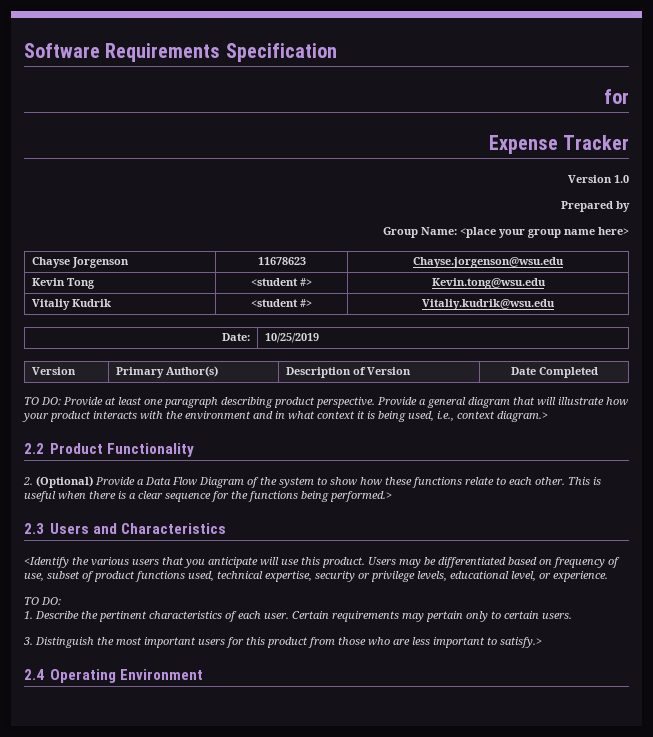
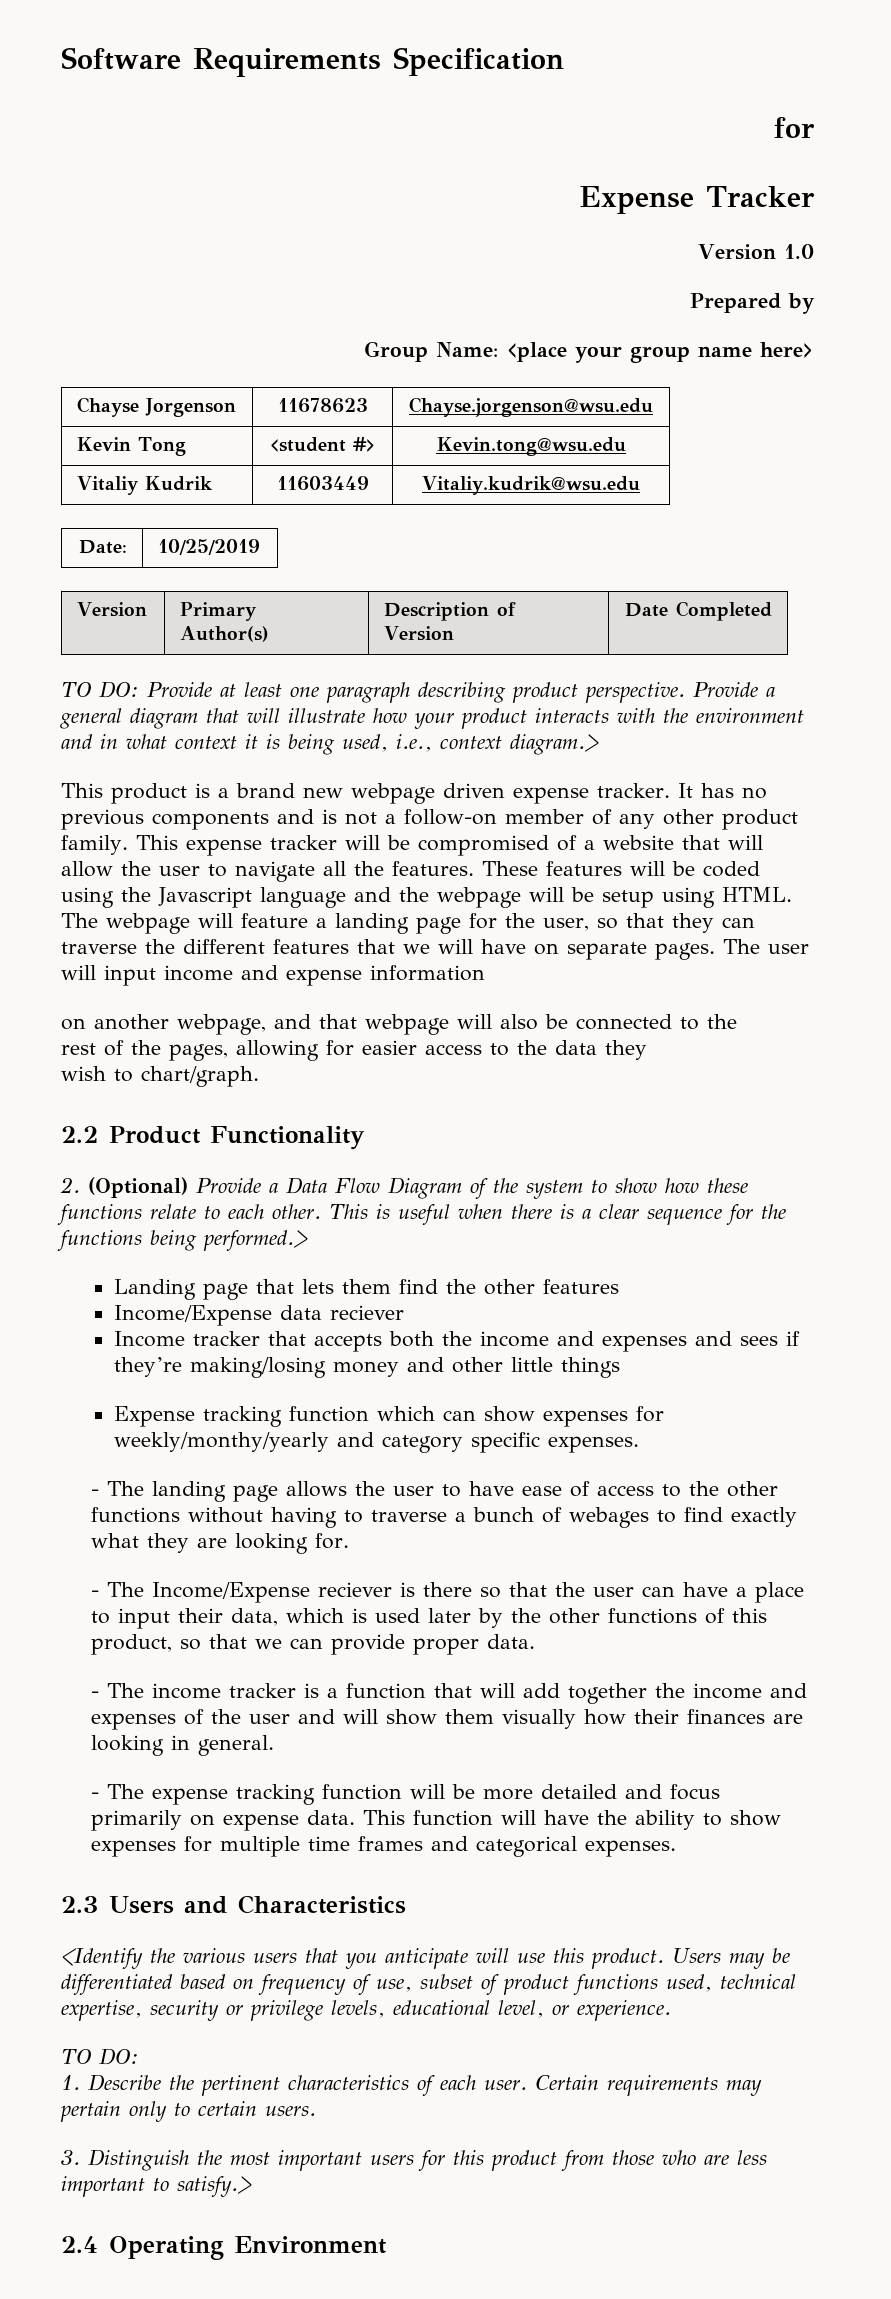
[251,299,312,307] <student #> -> [276,476,369,491] 11603449
(548, 416) none -> [61,783,767,804] [61,809,798,830] [61,835,763,856] [61,861,760,882] [61,887,792,908] [61,913,755,934] [61,939,809,960] [61,965,485,986] [61,1014,737,1035] [61,1040,647,1061] [61,1066,259,1087] // This product is a brand new webpage driven expense tracker. It has no previous components and is not a follow-on member of any other product family. This expense tracker will be compromised of a website that will allow the user to navigate all the features. These features will be coded using the Javascript language and the webpage will be setup using HTML. The webpage will feature a landing page for the user, so that they can traverse the different features that we will have on separate pages. The user will input income and expense information // on another webpage, and that webpage will also be connected to the // rest of the pages, allowing for easier access to the data they // wish to chart/graph.
(392, 496) none -> [114,1279,620,1300] [114,1305,405,1326] [114,1331,801,1352] [114,1357,621,1378] [114,1406,665,1427] [114,1432,640,1453] [90,1481,778,1502] [90,1507,797,1528] [90,1533,349,1554] [90,1582,804,1603] [90,1608,767,1629] [90,1634,535,1655] [90,1683,807,1704] [90,1709,803,1730] [90,1735,274,1756] [90,1784,720,1805] [90,1810,781,1831] [90,1836,676,1857] // Landing page that lets them find the other features // Income/Expense data reciever // Income tracker that accepts both the income and expenses and sees if they’re making/losing money and other little things // Expense tracking function which can show expenses for weekly/monthy/yearly and category specific expenses. // - The landing page allows the user to have ease of access to the other functions without having to traverse a bunch of webages to find exactly what they are looking for. // - The Income/Expense reciever is there so that the user can have a place to input their data, which is used later by the other functions of this product, so that we can provide proper data. // - The income tracker is a function that will add together the income and expenses of the user and will show them visually how their finances are looking in general. // - The expense tracking function will be more detailed and focus primarily on expense data. This function will have the ability to show expenses for multiple time frames and categorical expenses.

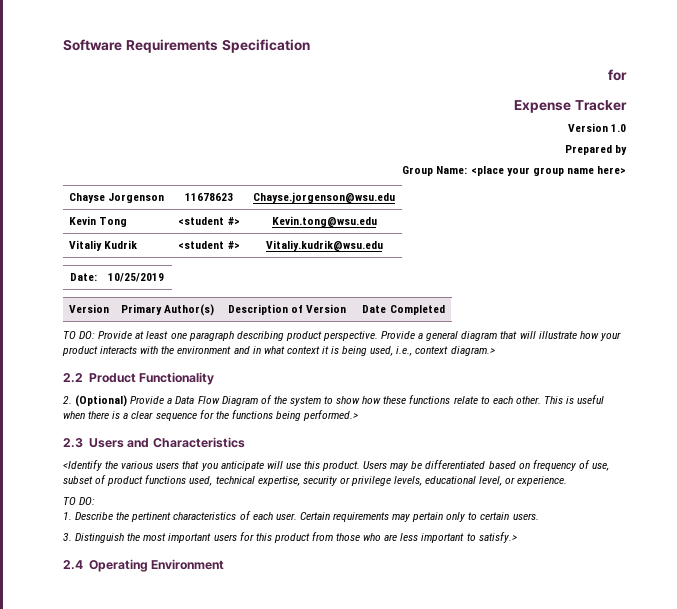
[276,476,369,491] 11603449 -> [178,241,240,249] <student #>
[61,783,767,804] [61,809,798,830] [61,835,763,856] [61,861,760,882] [61,887,792,908] [61,913,755,934] [61,939,809,960] [61,965,485,986] [61,1014,737,1035] [61,1040,647,1061] [61,1066,259,1087] // This product is a brand new webpage driven expense tracker. It has no previous components and is not a follow-on member of any other product family. This expense tracker will be compromised of a website that will allow the user to navigate all the features. These features will be coded using the Javascript language and the webpage will be setup using HTML. The webpage will feature a landing page for the user, so that they can traverse the different features that we will have on separate pages. The user will input income and expense information // on another webpage, and that webpage will also be connected to the // rest of the pages, allowing for easier access to the data they // wish to chart/graph. -> (495, 351) none
[114,1279,620,1300] [114,1305,405,1326] [114,1331,801,1352] [114,1357,621,1378] [114,1406,665,1427] [114,1432,640,1453] [90,1481,778,1502] [90,1507,797,1528] [90,1533,349,1554] [90,1582,804,1603] [90,1608,767,1629] [90,1634,535,1655] [90,1683,807,1704] [90,1709,803,1730] [90,1735,274,1756] [90,1784,720,1805] [90,1810,781,1831] [90,1836,676,1857] // Landing page that lets them find the other features // Income/Expense data reciever // Income tracker that accepts both the income and expenses and sees if they’re making/losing money and other little things // Expense tracking function which can show expenses for weekly/monthy/yearly and category specific expenses. // - The landing page allows the user to have ease of access to the other functions without having to traverse a bunch of webages to find exactly what they are looking for. // - The Income/Expense reciever is there so that the user can have a place to input their data, which is used later by the other functions of this product, so that we can provide proper data. // - The income tracker is a function that will add together the income and expenses of the user and will show them visually how their finances are looking in general. // - The expense tracking function will be more detailed and focus primarily on expense data. This function will have the ability to show expenses for multiple time frames and categorical expenses. -> (359, 415) none

